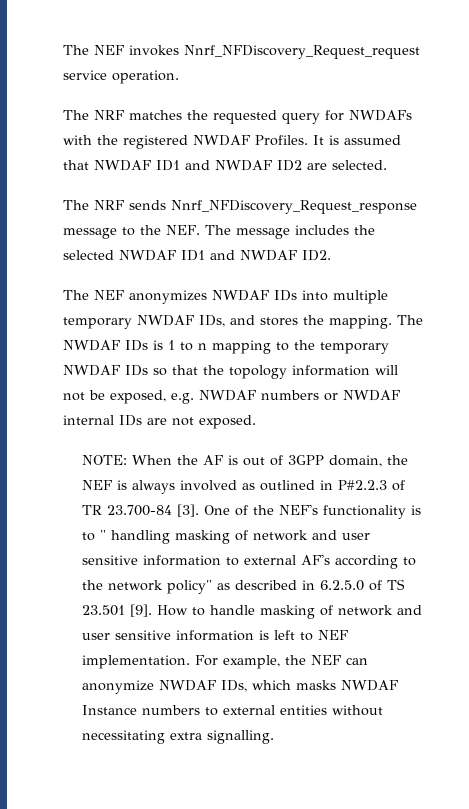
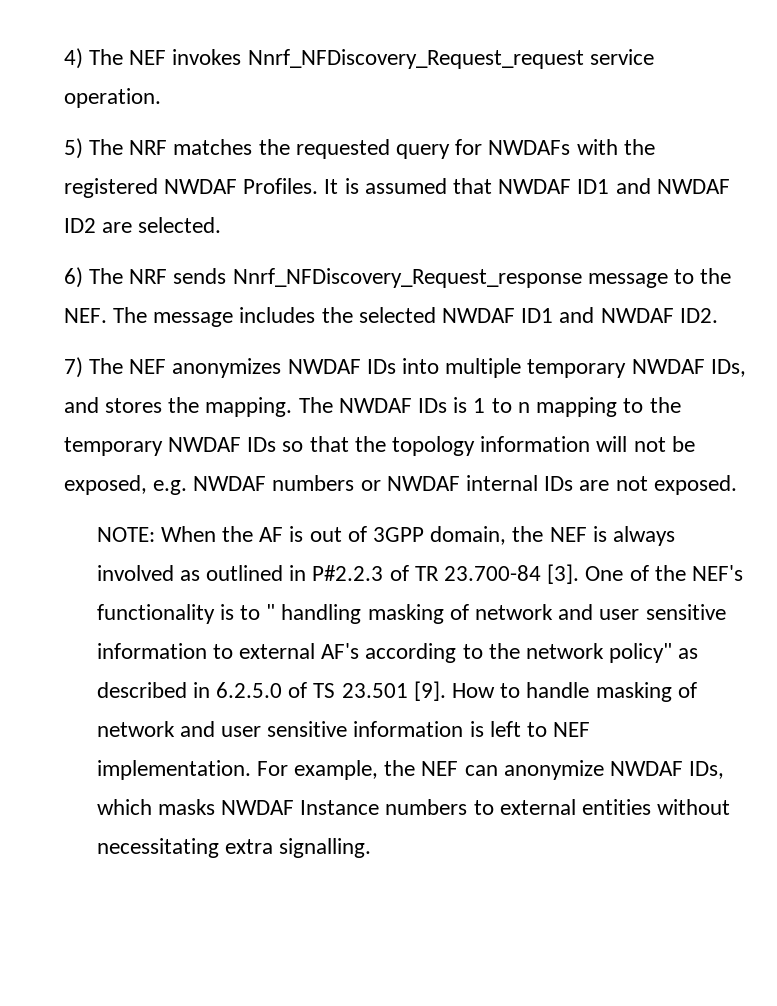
(63, 50) none -> [63,48,83,69] 4)
(180, 77) none -> [63,138,83,159] 5)
(388, 165) none -> [63,267,83,288] 6)
(332, 255) none -> [63,357,83,378] 7)

